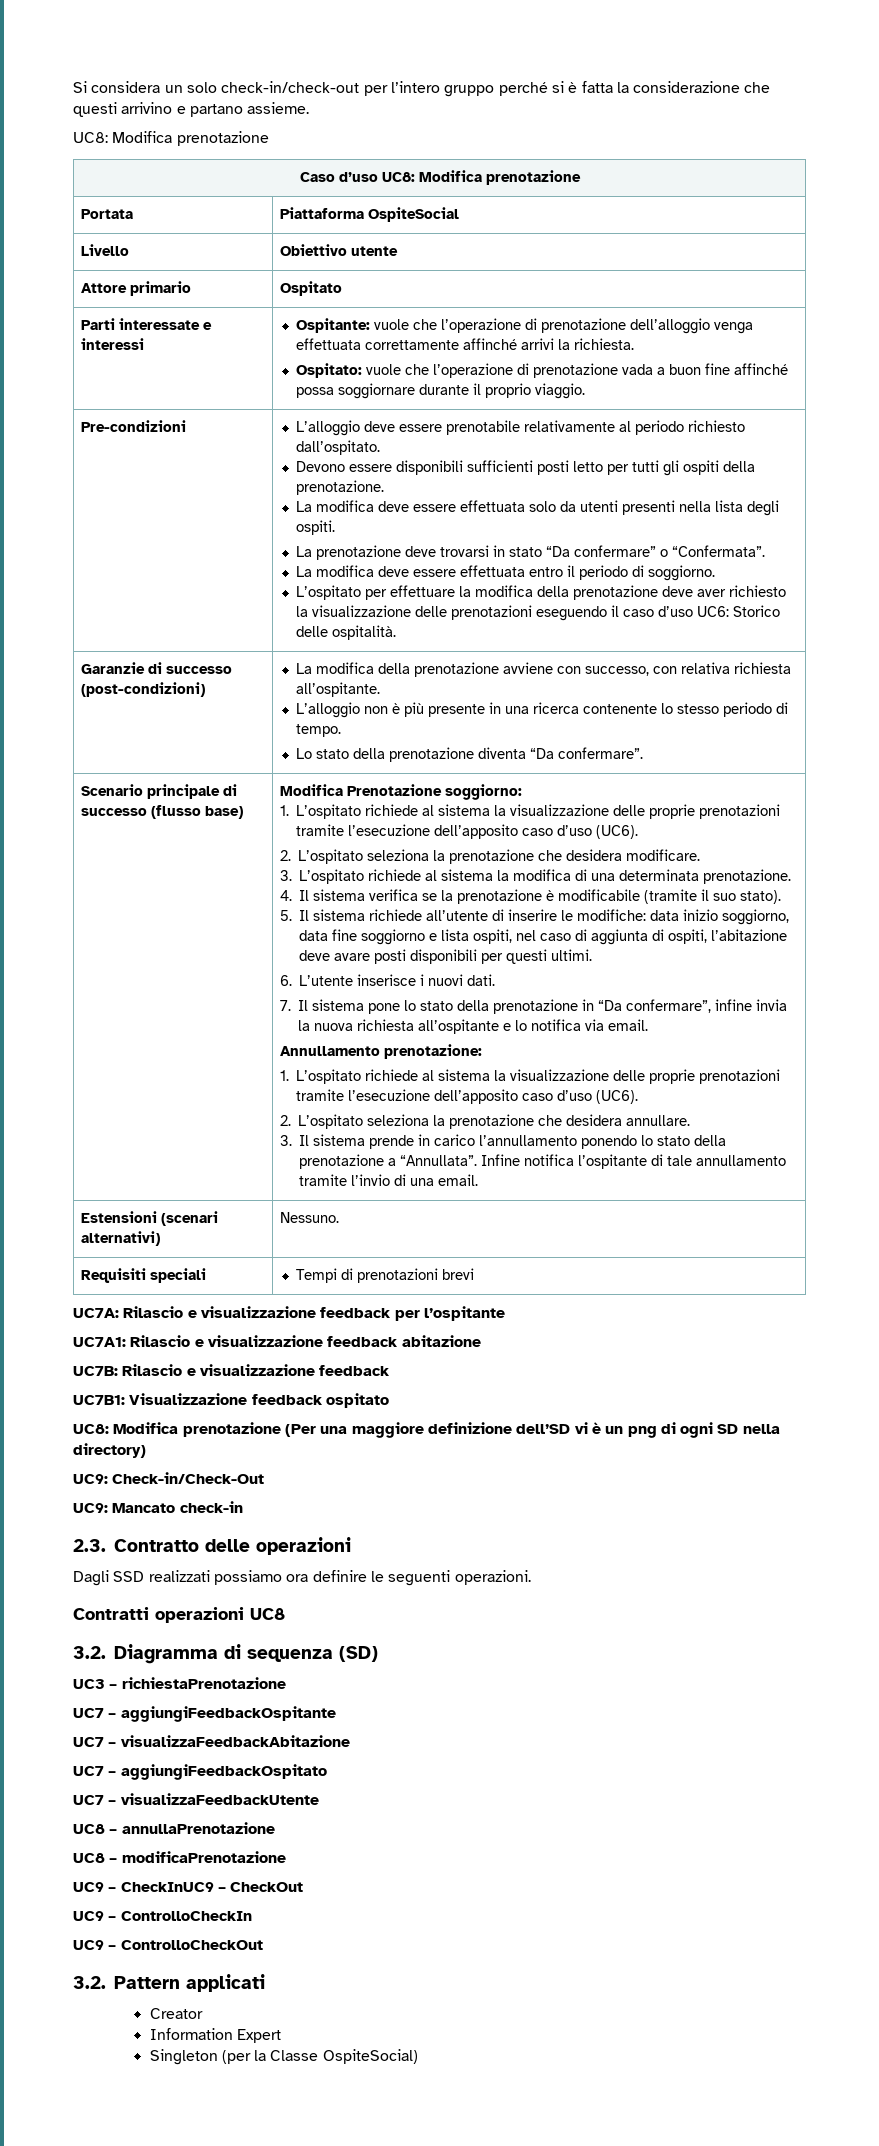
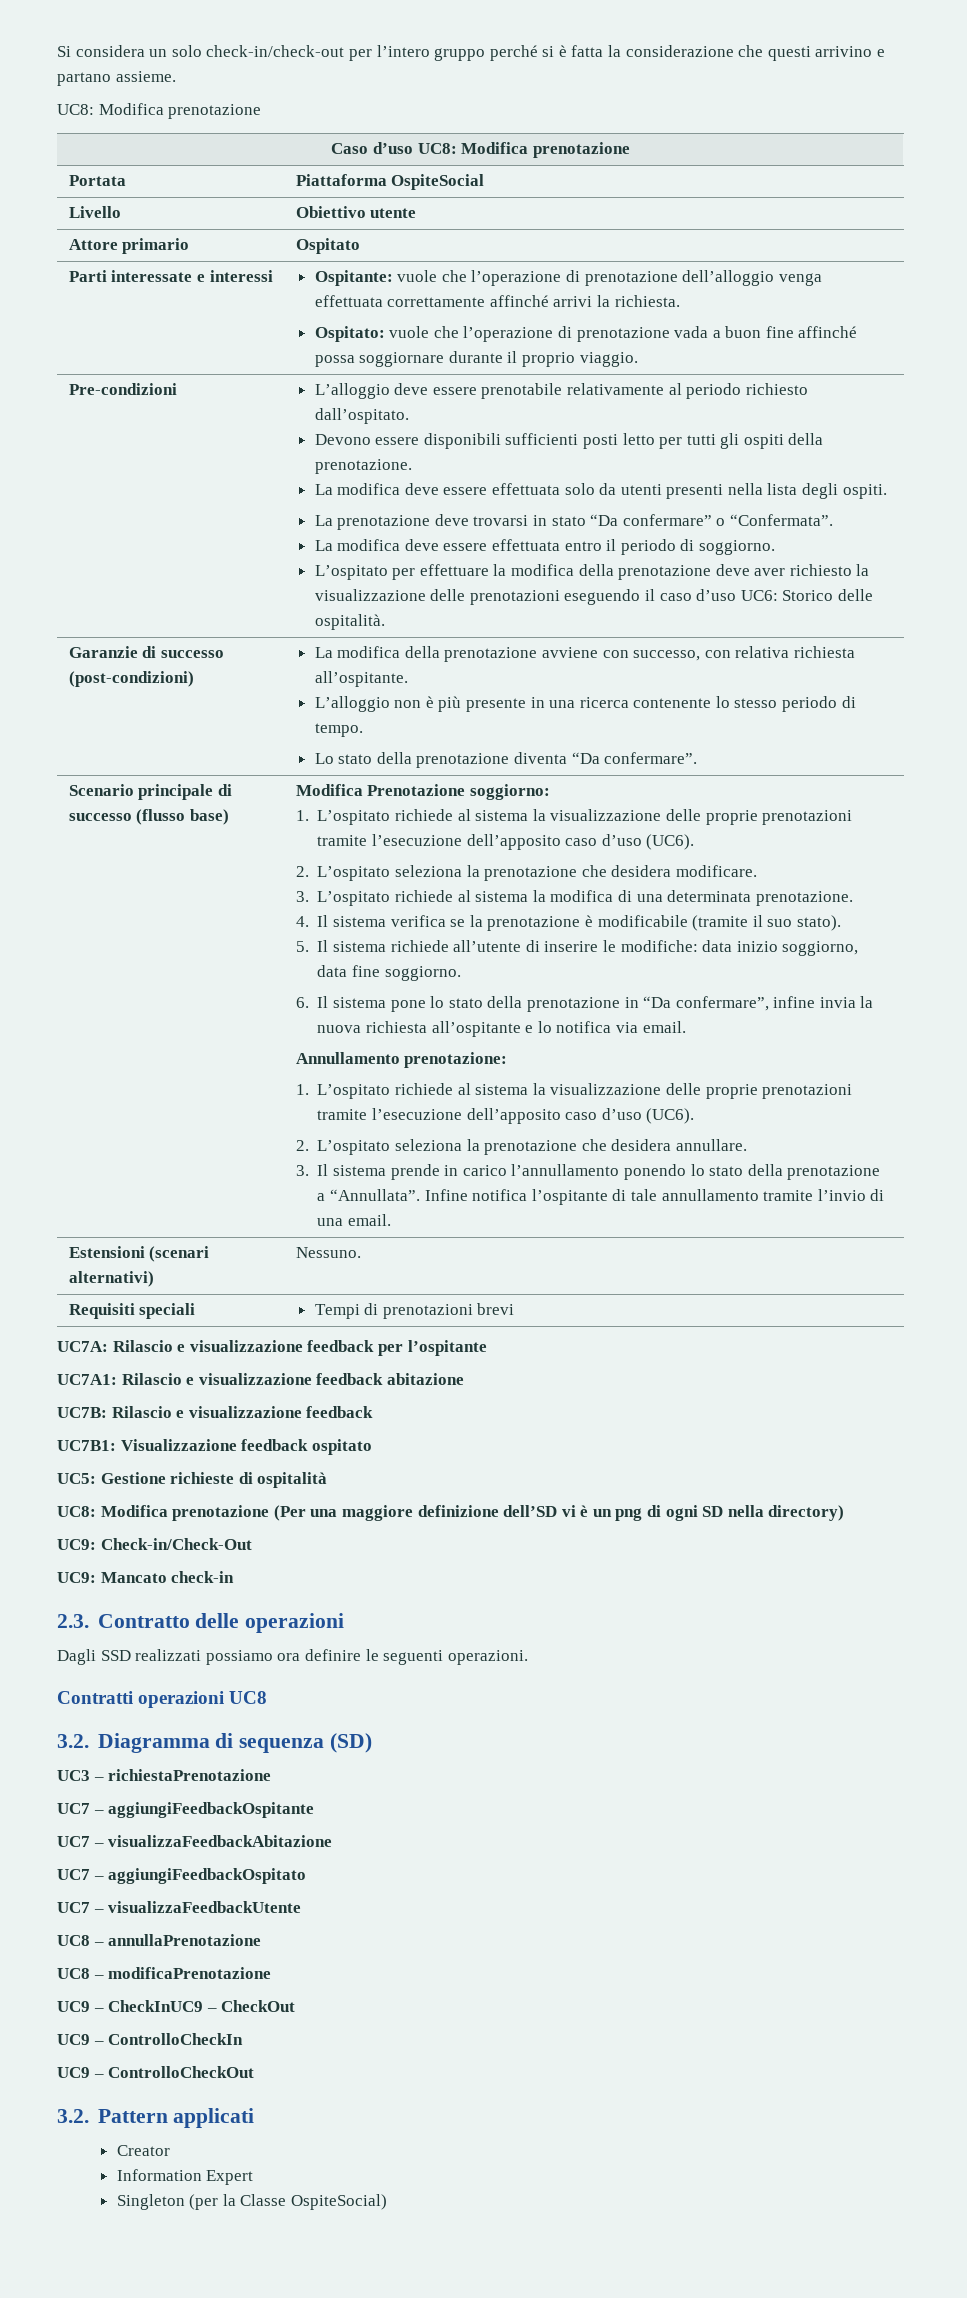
[361,929,788,945] [299,949,593,964] [280,974,496,986] [280,1000,292,1011] soggiorno e lista ospiti, nel caso di aggiunta di ospiti, l’abitazione deve avare posti disponibili per questi ultimi. // 6. L’utente inserisce i nuovi dati. // 7. -> [384,966,461,981] [295,997,309,1008] soggiorno. // 6.
(389, 1400) none -> [57,1472,328,1488] // UC5: Gestione richieste di ospitalità

